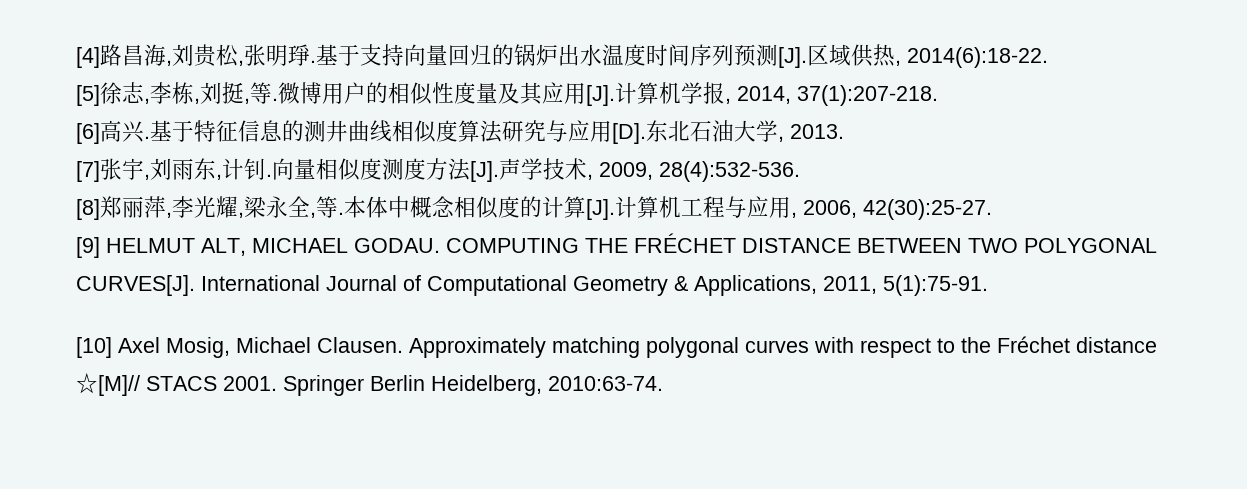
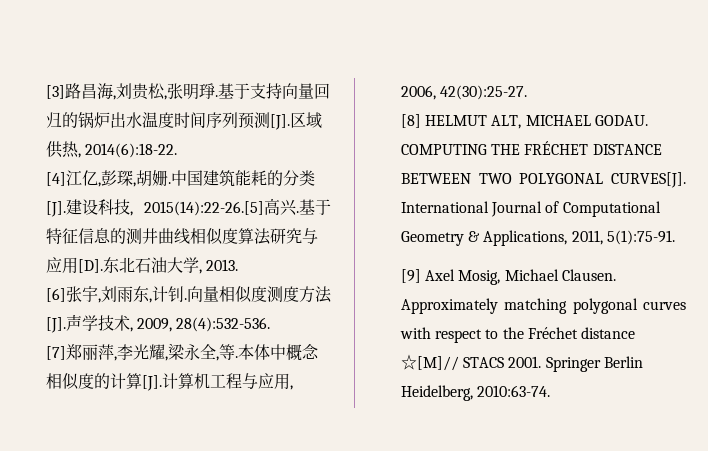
[76,47,101,68] [4] -> [45,85,65,99] [3]
[76,82,939,106] [76,123,101,144] [5]徐志,李栋,刘挺,等.微博用户的相似性度量及其应用[J].计算机学报, 2014, 37(1):207-218. // [6] -> [45,170,315,187] [45,199,264,217] [4]江亿,彭琛,胡姗.中国建筑能耗的分类[J].建设科技, 2015(14):22-26.[5]
[76,161,101,182] [7] -> [45,288,66,302] [6]
[76,199,101,220] [8] -> [45,346,66,360] [7]
[76,237,101,258] [9] -> [400,114,421,128] [8]
[76,337,113,358] [10] -> [400,269,421,283] [9]

